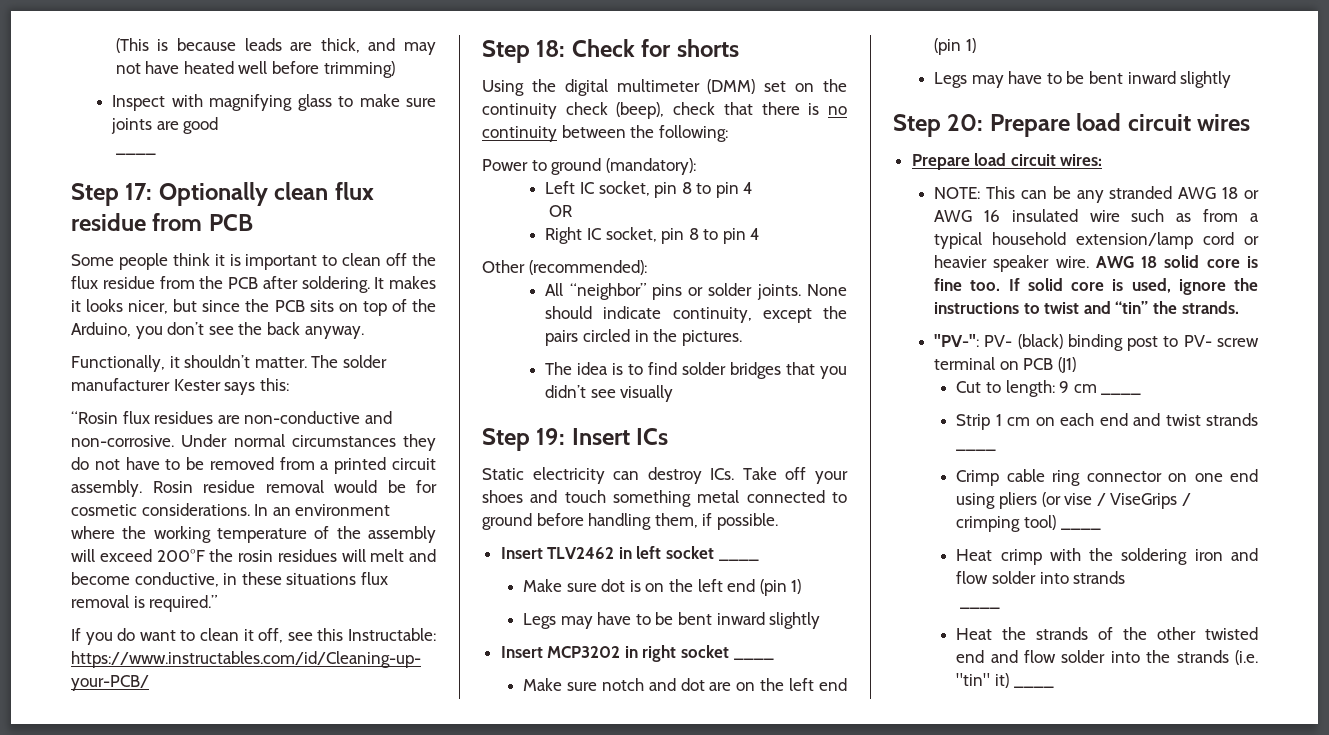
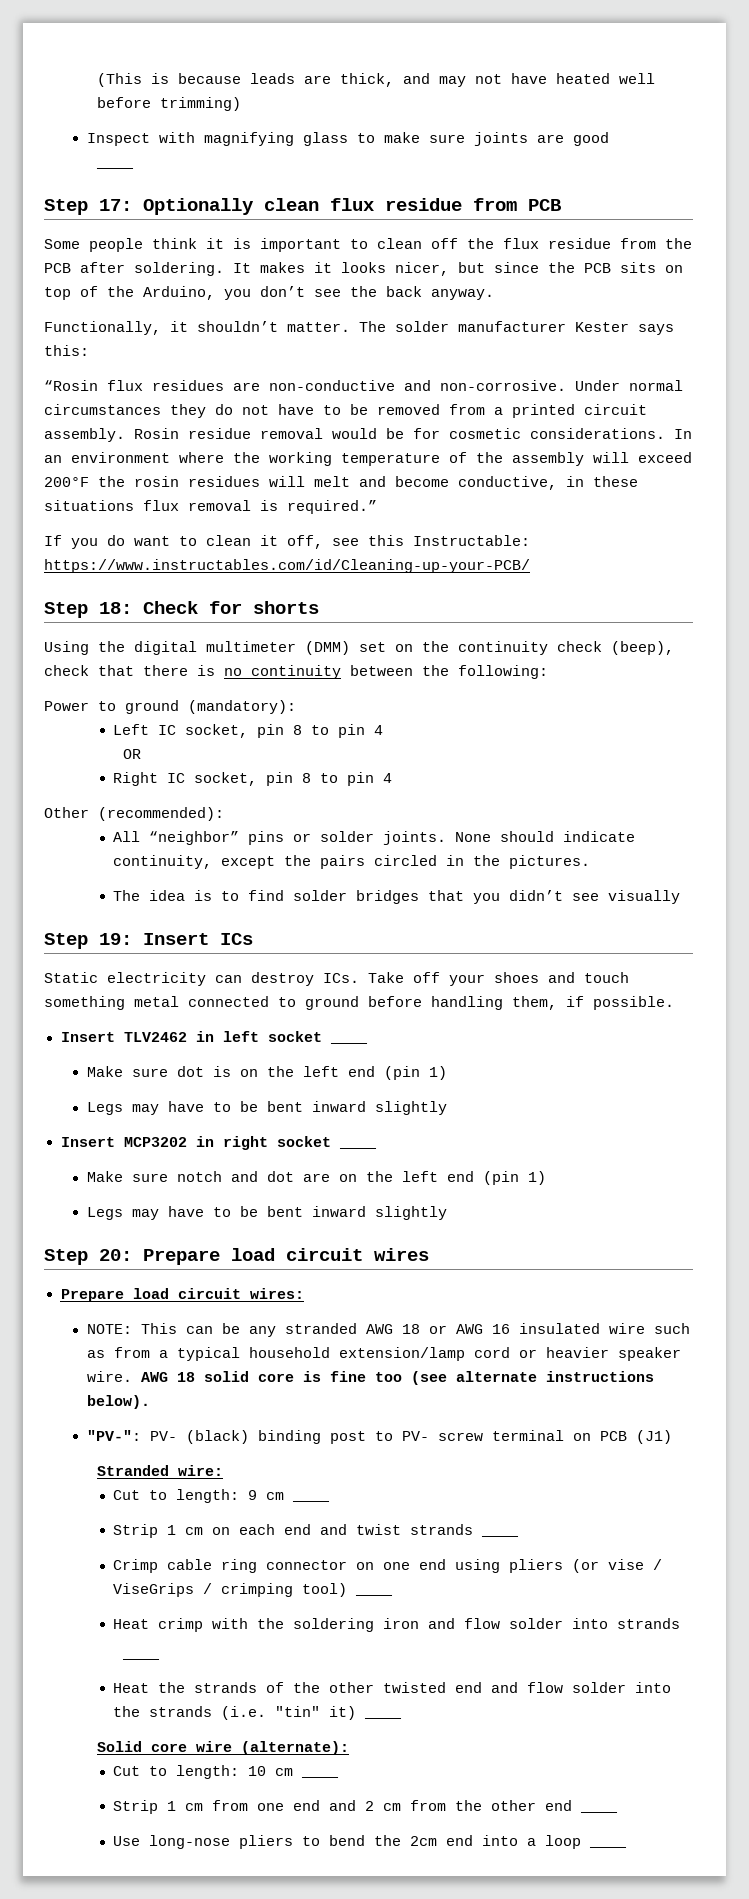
[970,278,1258,295] [934,301,1239,314] too. If solid core is used, ignore the instructions to twist and “tin” the strands. -> [374,1371,654,1385] [86,1395,150,1409] too (see alternate instructions below).
(1076, 365) none -> [96,1465,223,1476] // Stranded wire:
(1054, 687) none -> [96,1741,349,1755] [113,1765,294,1779] [301,1776,340,1778] [113,1800,573,1814] [580,1811,619,1813] [113,1835,628,1849] // Solid core wire (alternate): // Cut to length: 10 cm ____ // Strip 1 cm from one end and 2 cm from the other end ____ // Use long-nose pliers to bend the 2cm end into a loop ____

